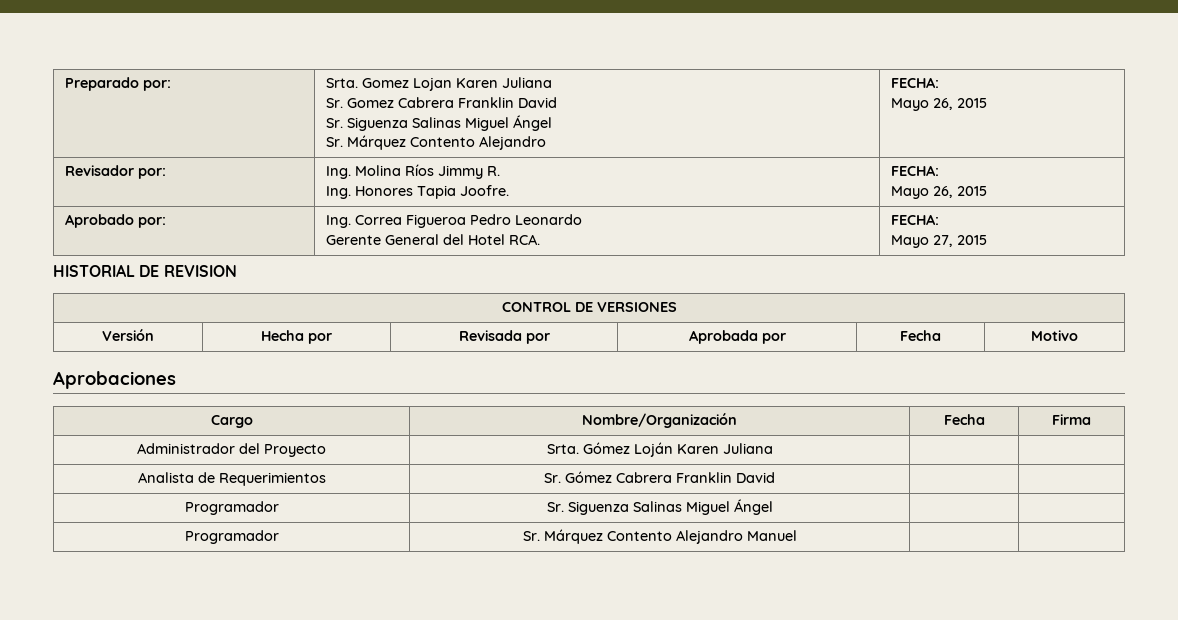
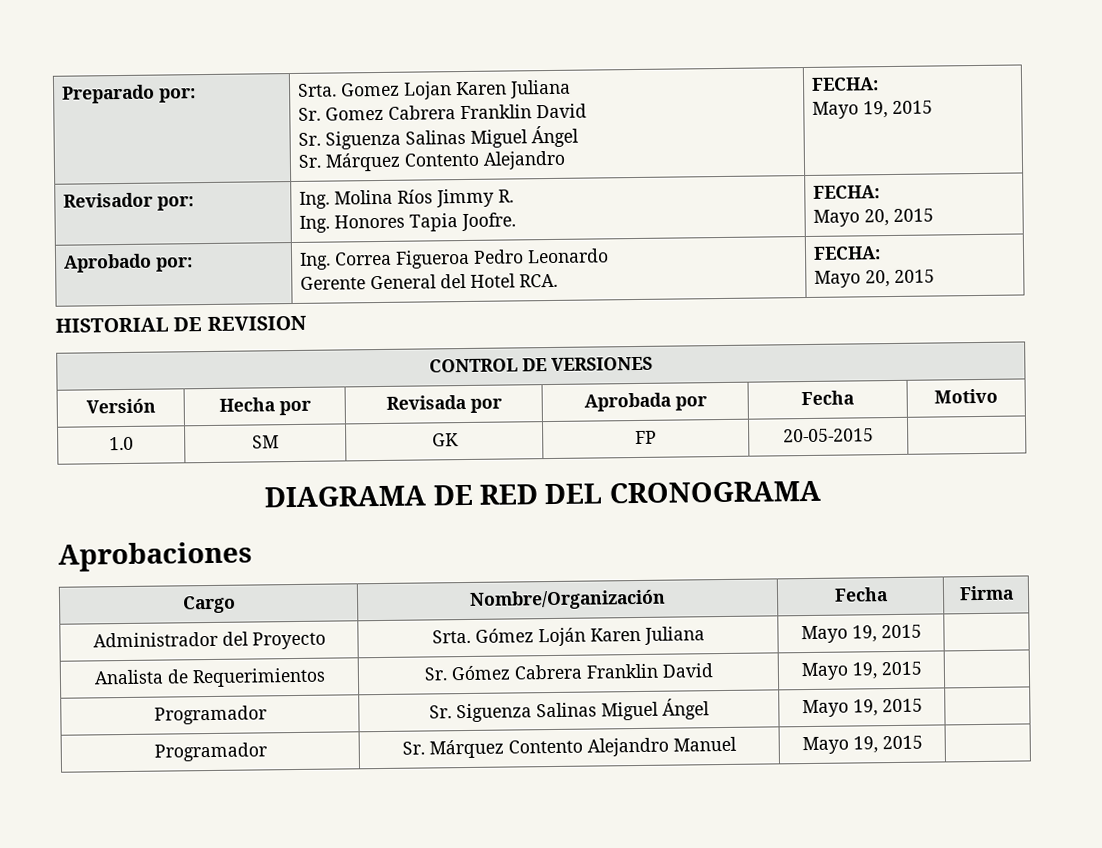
[933,98,954,110] 26, -> [862,101,888,119] 19,
[933,186,954,198] 26, -> [863,209,889,227] 20,
[933,235,954,247] 27, -> [864,270,890,288] 20,
(1078, 335) none -> [109,436,134,451] [252,435,279,449] [431,433,459,447] [635,430,657,445] [783,428,874,443] [264,480,821,508] // 1.0 | SM | GK | FP | 20-05-2015 | // DIAGRAMA DE RED DEL CRONOGRAMA
(773, 448) none -> [800,624,922,644] Mayo 19, 2015
(775, 477) none -> [800,661,922,681] Mayo 19, 2015
(773, 507) none -> [801,698,923,718] Mayo 19, 2015
(797, 535) none -> [801,735,923,755] Mayo 19, 2015

